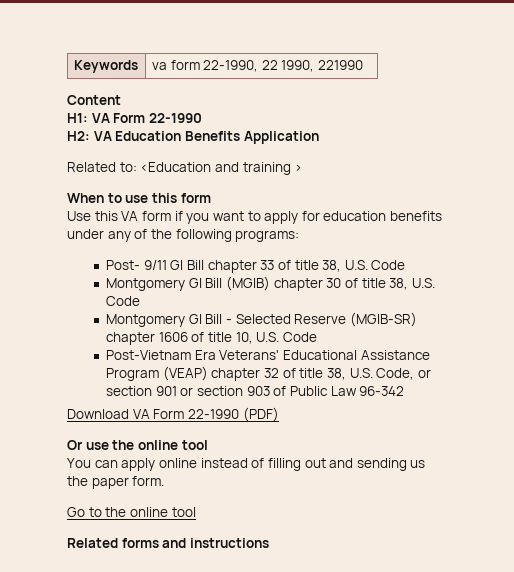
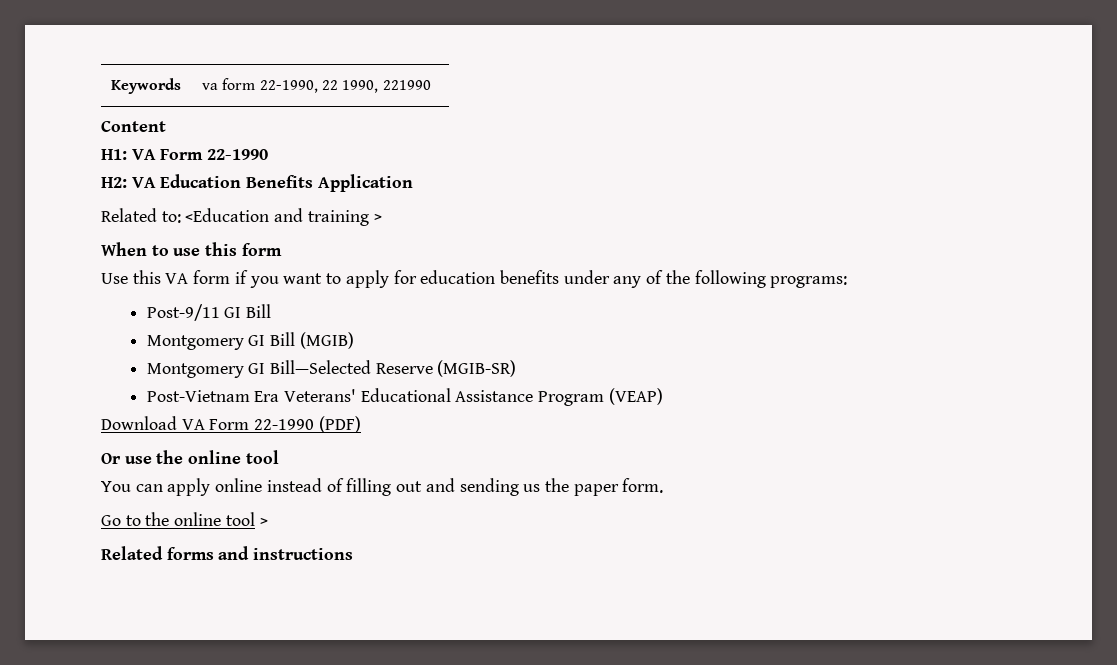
[105,260,406,273] [105,276,435,291] [105,296,140,306] [105,314,291,327] Post- 9/11 GI Bill chapter 33 of title 38, U.S. Code // Montgomery GI Bill (MGIB) chapter 30 of title 38, U.S. Code // Montgomery GI Bill - Selected -> [146,304,271,321] [146,332,354,350] [146,360,371,378] Post-9/11 GI Bill // Montgomery GI Bill (MGIB) // Montgomery GI Bill—Selected
[105,332,317,345] chapter 1606 of title 10, U.S. Code -> (517, 368) none
[211,368,431,381] [105,386,405,396] chapter 32 of title 38, U.S. Code, or section 901 or section 903 of Public Law 96-342 -> (663, 396) none
(196, 512) none -> [259,518,268,526] >

